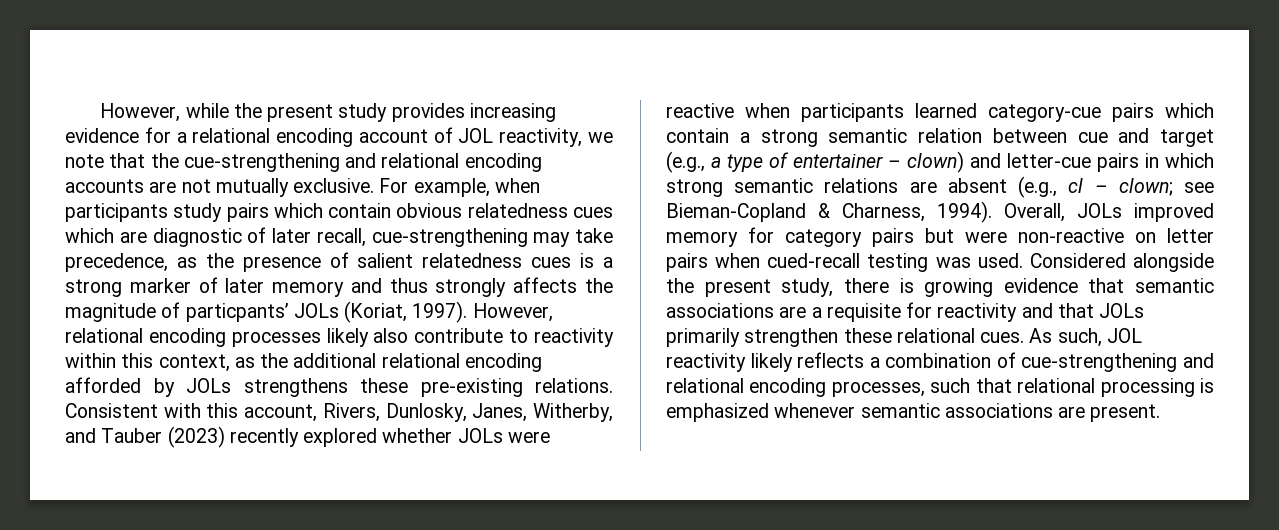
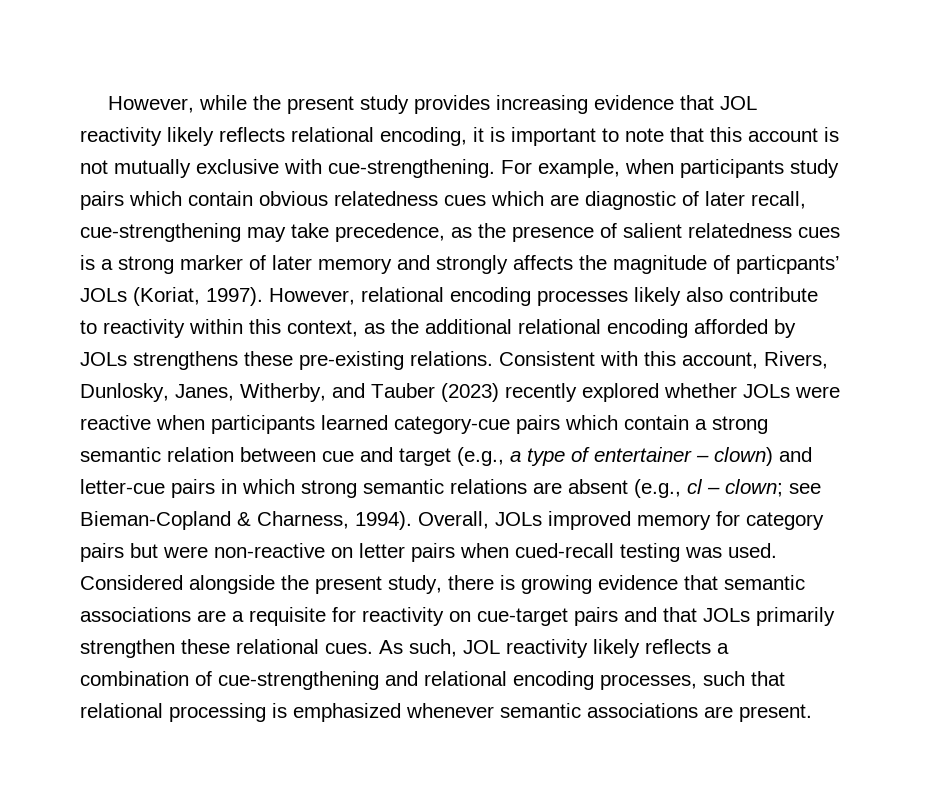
[144,127,613,147] [65,153,542,172] [65,178,375,197] for a relational encoding account of JOL reactivity, we note that the cue-strengthening and relational encoding accounts are not mutually exclusive. -> [679,95,757,110] [80,127,839,146] [80,159,495,178] that JOL reactivity likely reflects relational encoding, it is important to note that this account is not mutually exclusive with cue-strengthening.
[389,278,428,293] thus -> (430, 262) none
(1018, 312) none -> [449,607,618,626] on cue-target pairs

